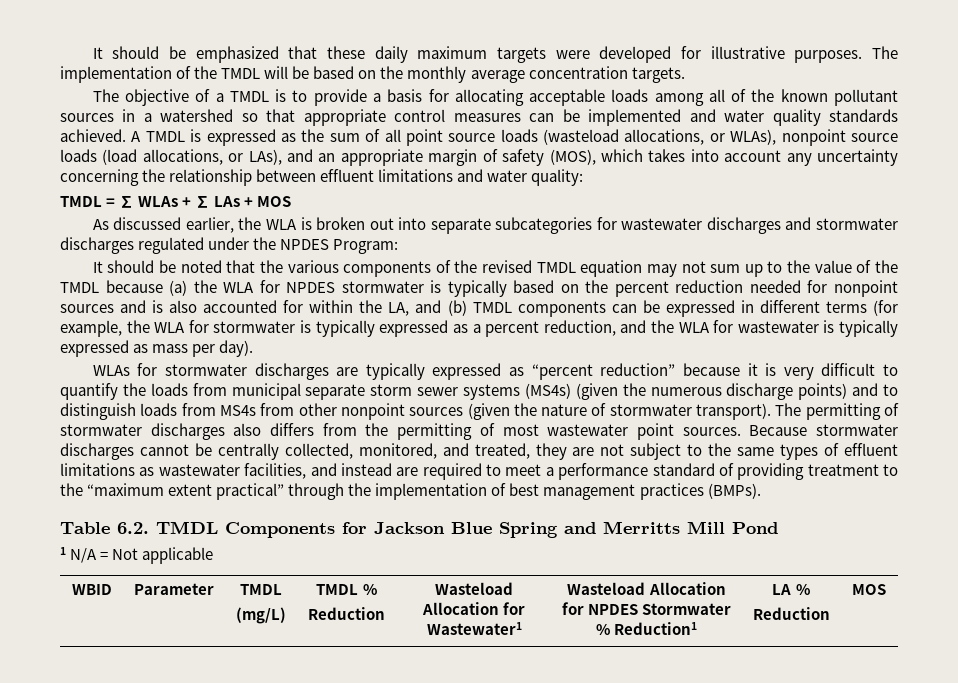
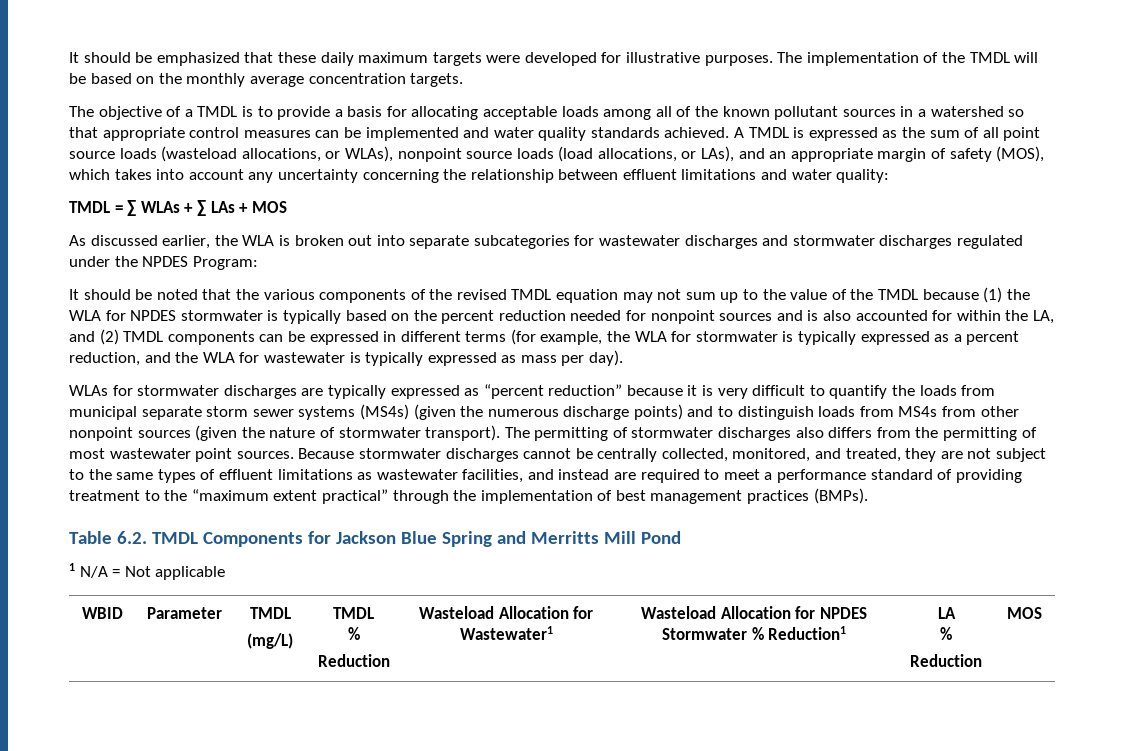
[169,280,188,296] (a) -> [983,287,1003,303] (1)
[447,300,467,316] (b) -> [99,329,119,345] (2)
(359, 589) none -> (374, 613) //
(792, 589) none -> (956, 613) //

